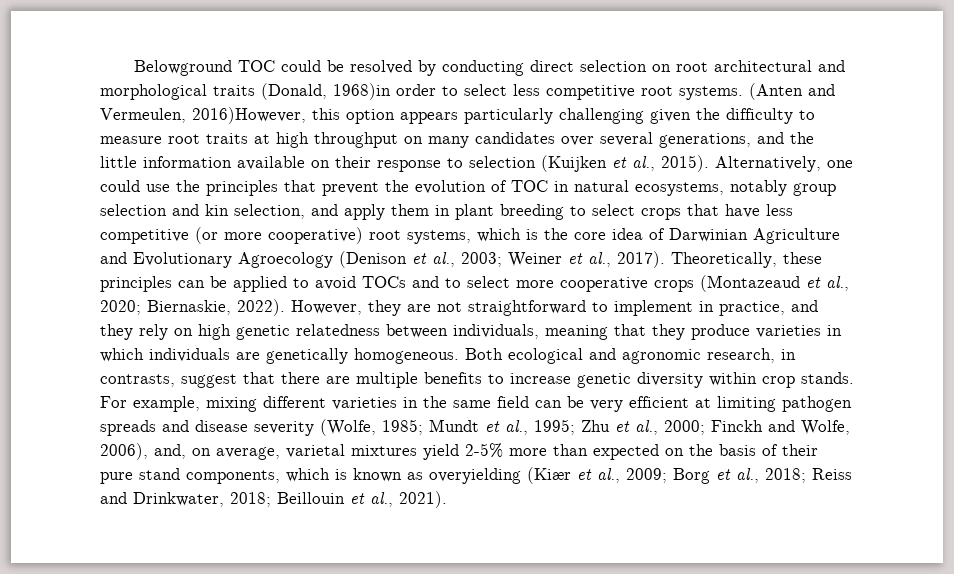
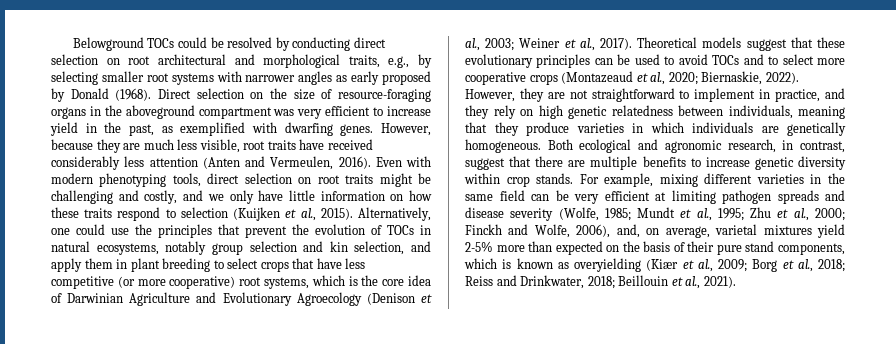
[237,60,275,72] TOC -> [147,38,175,48] TOCs
[213,83,835,100] [100,107,815,124] [100,132,814,148] [100,156,441,172] traits (Donald, 1968)in order to select less competitive root systems. (Anten and Vermeulen, 2016)However, this option appears particularly challenging given the difficulty to measure root traits at high throughput on many candidates over several generations, and the little information available on their response -> [348,54,432,68] [51,71,432,85] [51,88,431,102] [51,105,431,119] [50,122,431,136] [51,139,373,153] [51,156,431,170] [51,173,431,187] [51,190,432,204] [51,207,161,221] traits, e.g., by selecting smaller root systems with narrower angles as early proposed by Donald (1968). Direct selection on the size of resource-foraging organs in the aboveground compartment was very efficient to increase yield in the past, as exemplified with dwarfing genes. However, because they are much less visible, root traits have received considerably less attention (Anten and Vermeulen, 2016). Even with modern phenotyping tools, direct selection on root traits might be challenging and costly, and we only have little information on how these traits respond
[511,180,548,192] TOC -> [387,225,414,235] TOCs
[671,252,822,268] Theoretically, these -> [637,37,845,51] [465,54,533,68] Theoretical models suggest that these evolutionary
[233,276,287,292] applied -> [634,54,660,65] used
[100,374,175,387] contrasts, -> [800,141,845,153] contrast,

